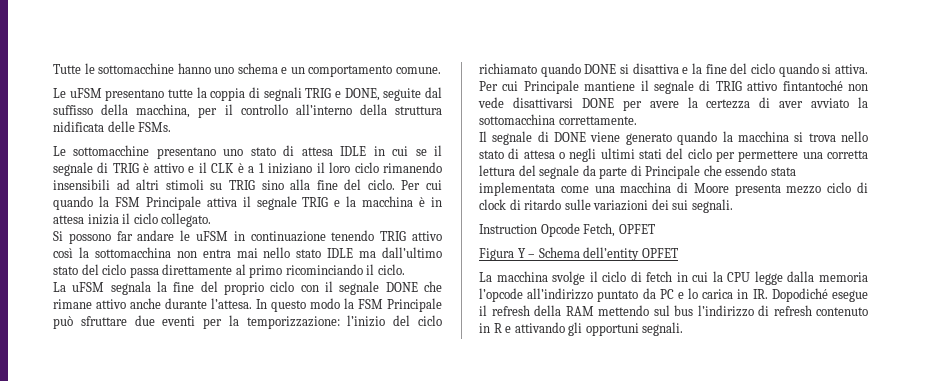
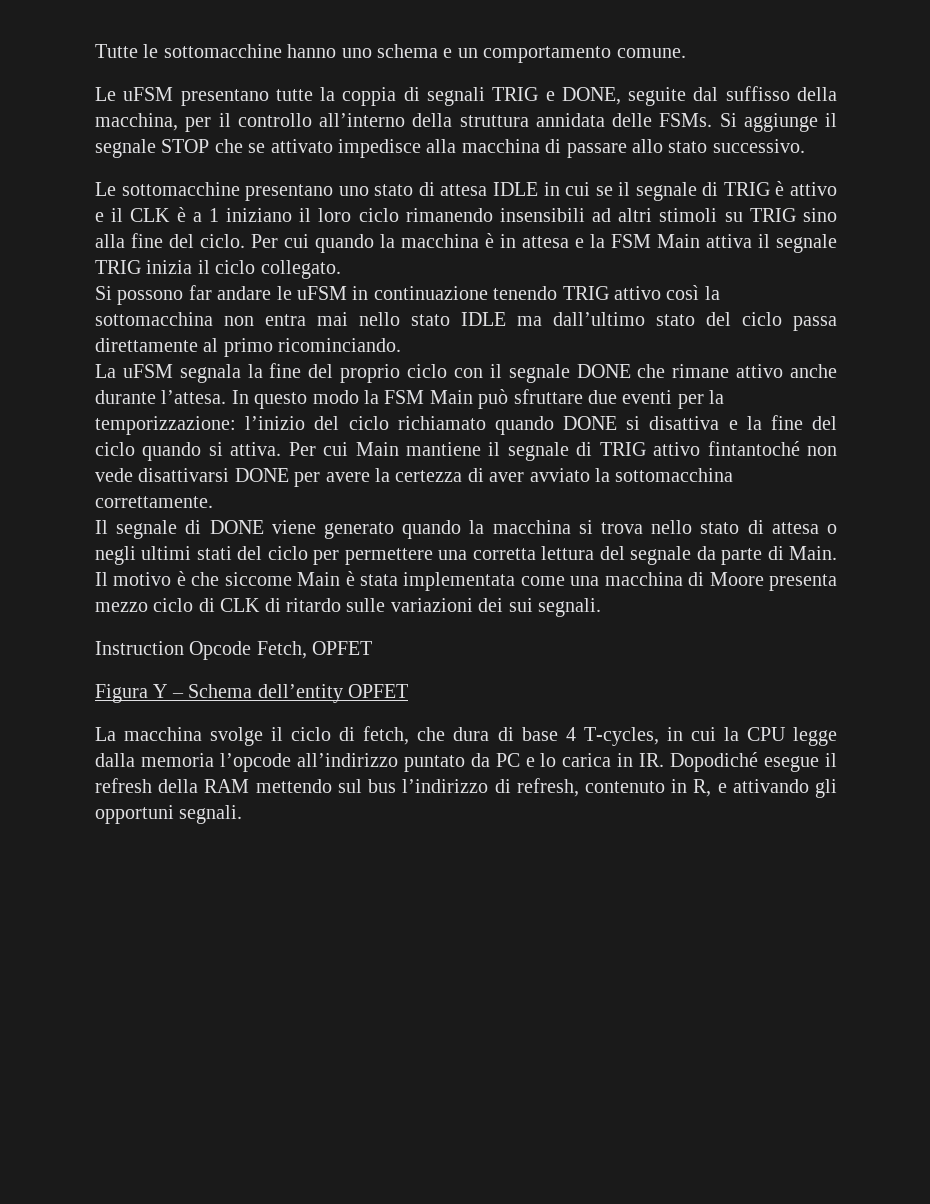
[53,121,104,132] nidificata -> [535,113,605,127] annidata
(172, 127) none -> [719,113,837,132] [95,139,805,158] Si aggiunge il segnale STOP che se attivato impedisce alla macchina di passare allo stato successivo.
[114,196,443,210] [53,215,84,224] FSM Principale attiva il segnale TRIG e la macchina è in attesa -> [401,233,837,253] [95,260,141,274] macchina è in attesa e la FSM Main attiva il segnale TRIG
[285,264,405,275] ricominciando il ciclo. -> [278,338,402,352] ricominciando.
[387,298,442,312] Principale -> [429,390,473,404] Main
[523,80,579,94] Principale -> [355,442,399,456] Main
[645,165,768,179] Principale che essendo -> [789,546,837,560] [95,571,355,586] Main. Il motivo è che siccome Main è
[479,199,506,210] clock -> [220,598,261,612] CLK
[646,271,673,282] fetch -> [363,726,659,746] fetch, che dura di base 4 T-cycles,
[773,305,812,316] refresh -> [516,778,579,797] refresh,
[493,323,502,333] R -> [693,779,712,797] R,

